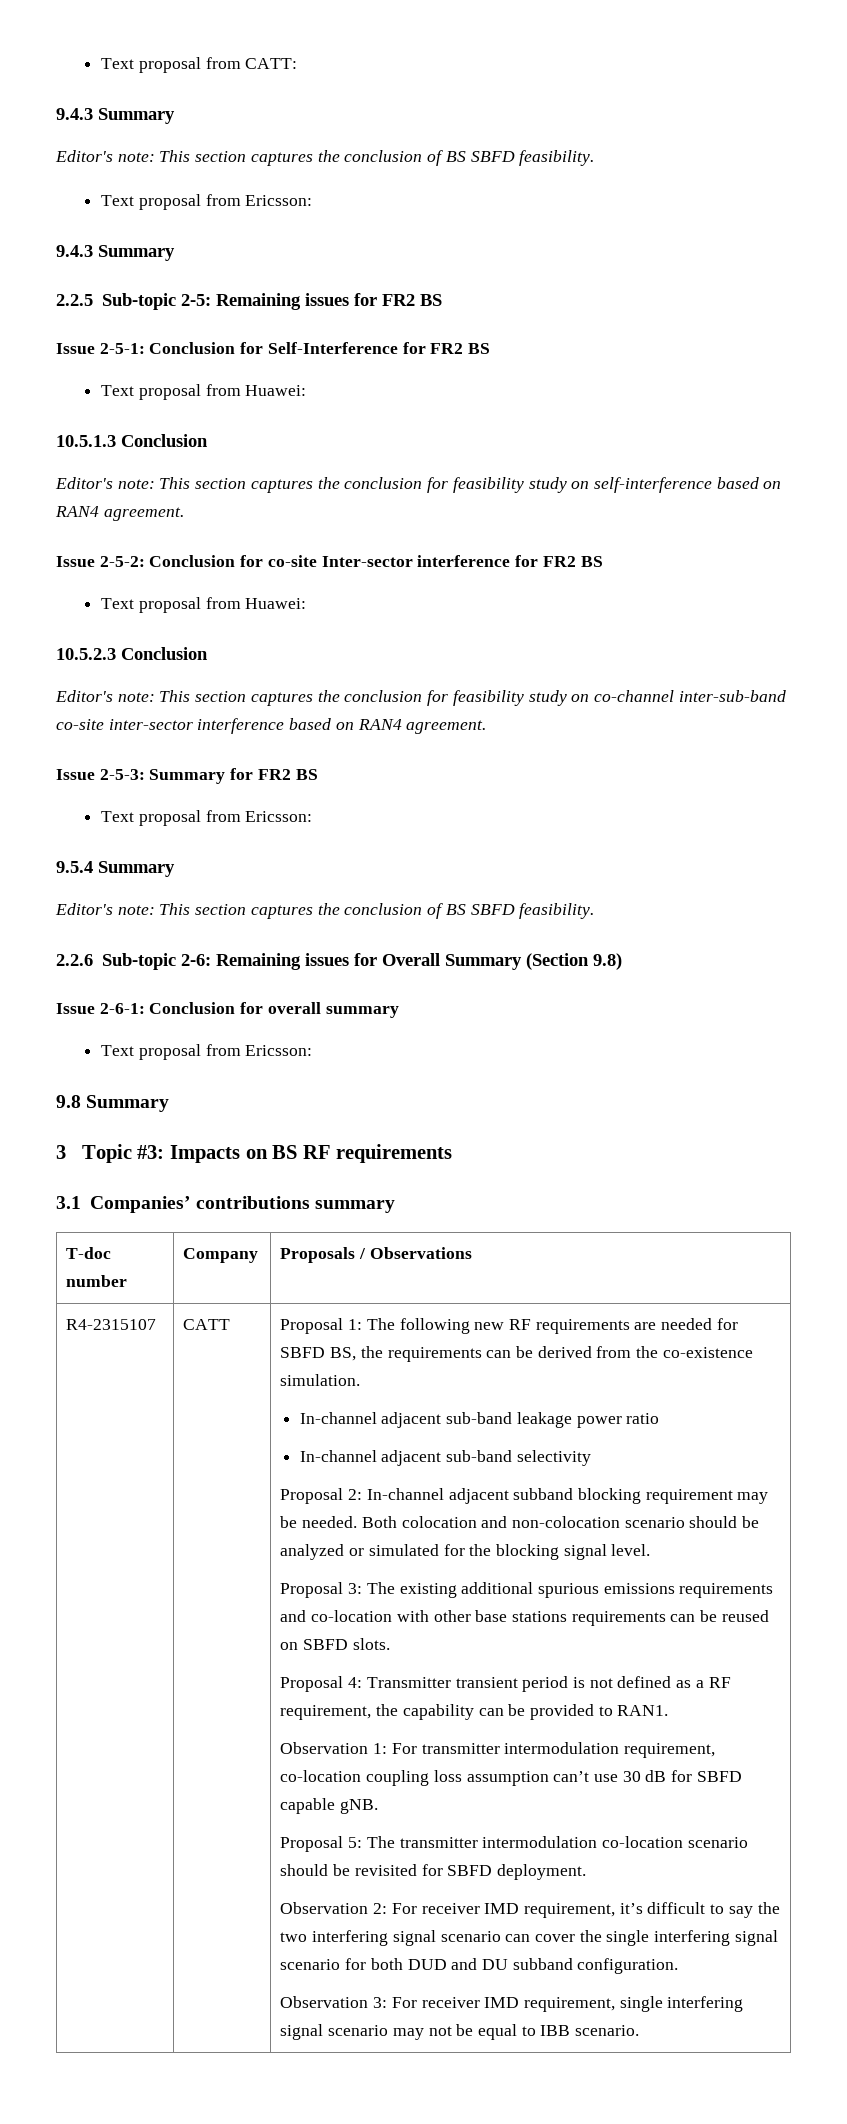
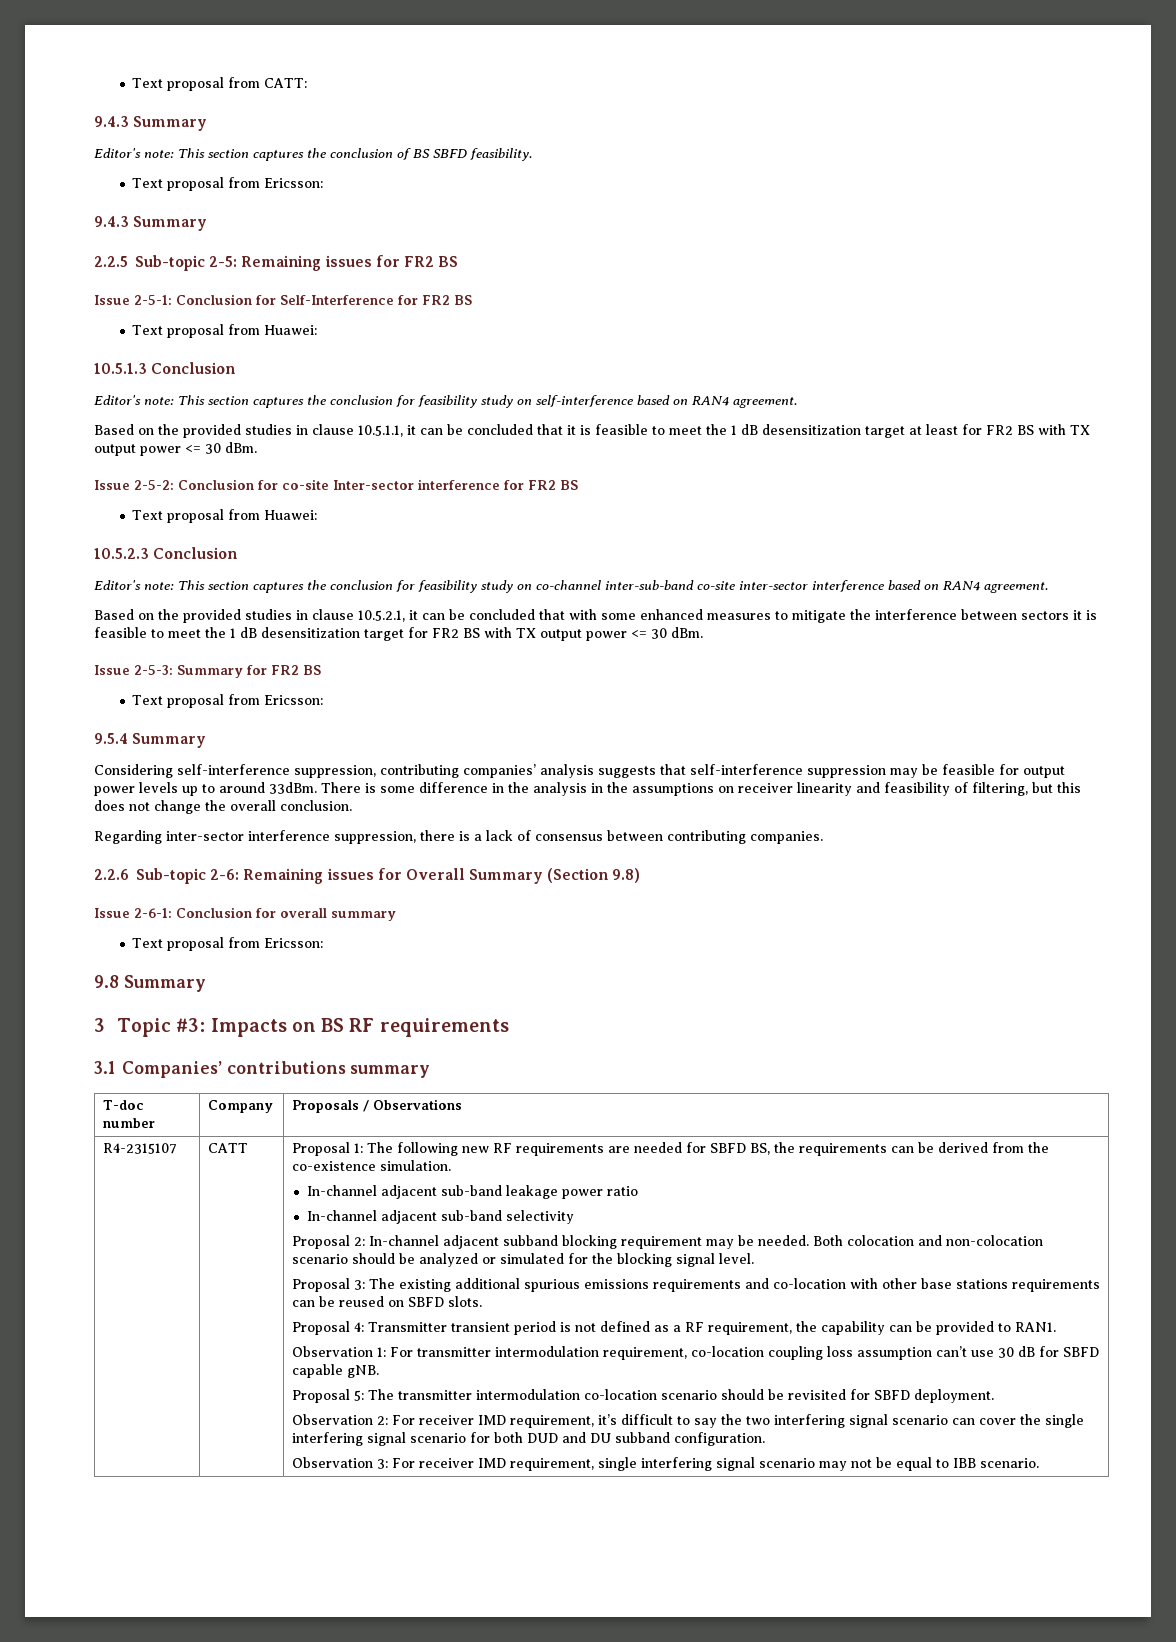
(184, 514) none -> [94,424,1090,438] [94,442,257,456] // Based on the provided studies in clause 10.5.1.1, it can be concluded that it is feasible to meet the 1 dB desensitization target at least for FR2 BS with TX output power <= 30 dBm.
(487, 727) none -> [94,609,1097,623] [94,627,703,641] // Based on the provided studies in clause 10.5.2.1, it can be concluded that with some enhanced measures to mitigate the interference between sectors it is feasible to meet the 1 dB desensitization target for FR2 BS with TX output power <= 30 dBm.
[55,903,595,919] Editor's note: This section captures the conclusion of BS SBFD feasibility. -> [94,764,1065,778] [94,782,1081,796] [94,800,352,814] [94,830,823,844] Considering self-interference suppression, contributing companies’ analysis suggests that self-interference suppression may be feasible for output power levels up to around 33dBm. There is some difference in the analysis in the assumptions on receiver linearity and feasibility of filtering, but this does not change the overall conclusion. // Regarding inter-sector interference suppression, there is a lack of consensus between contributing companies.

